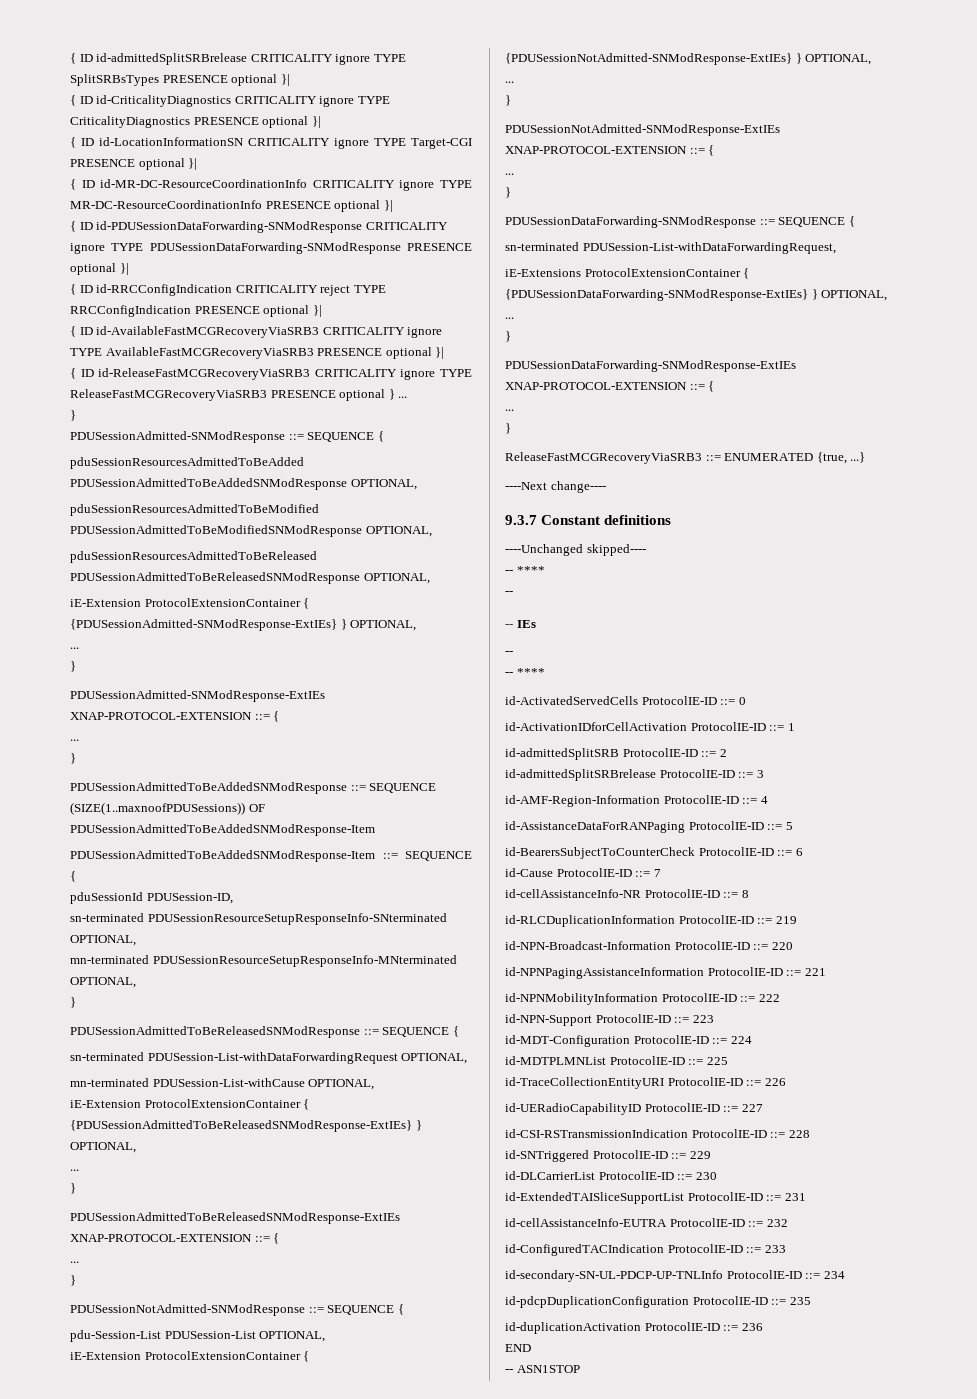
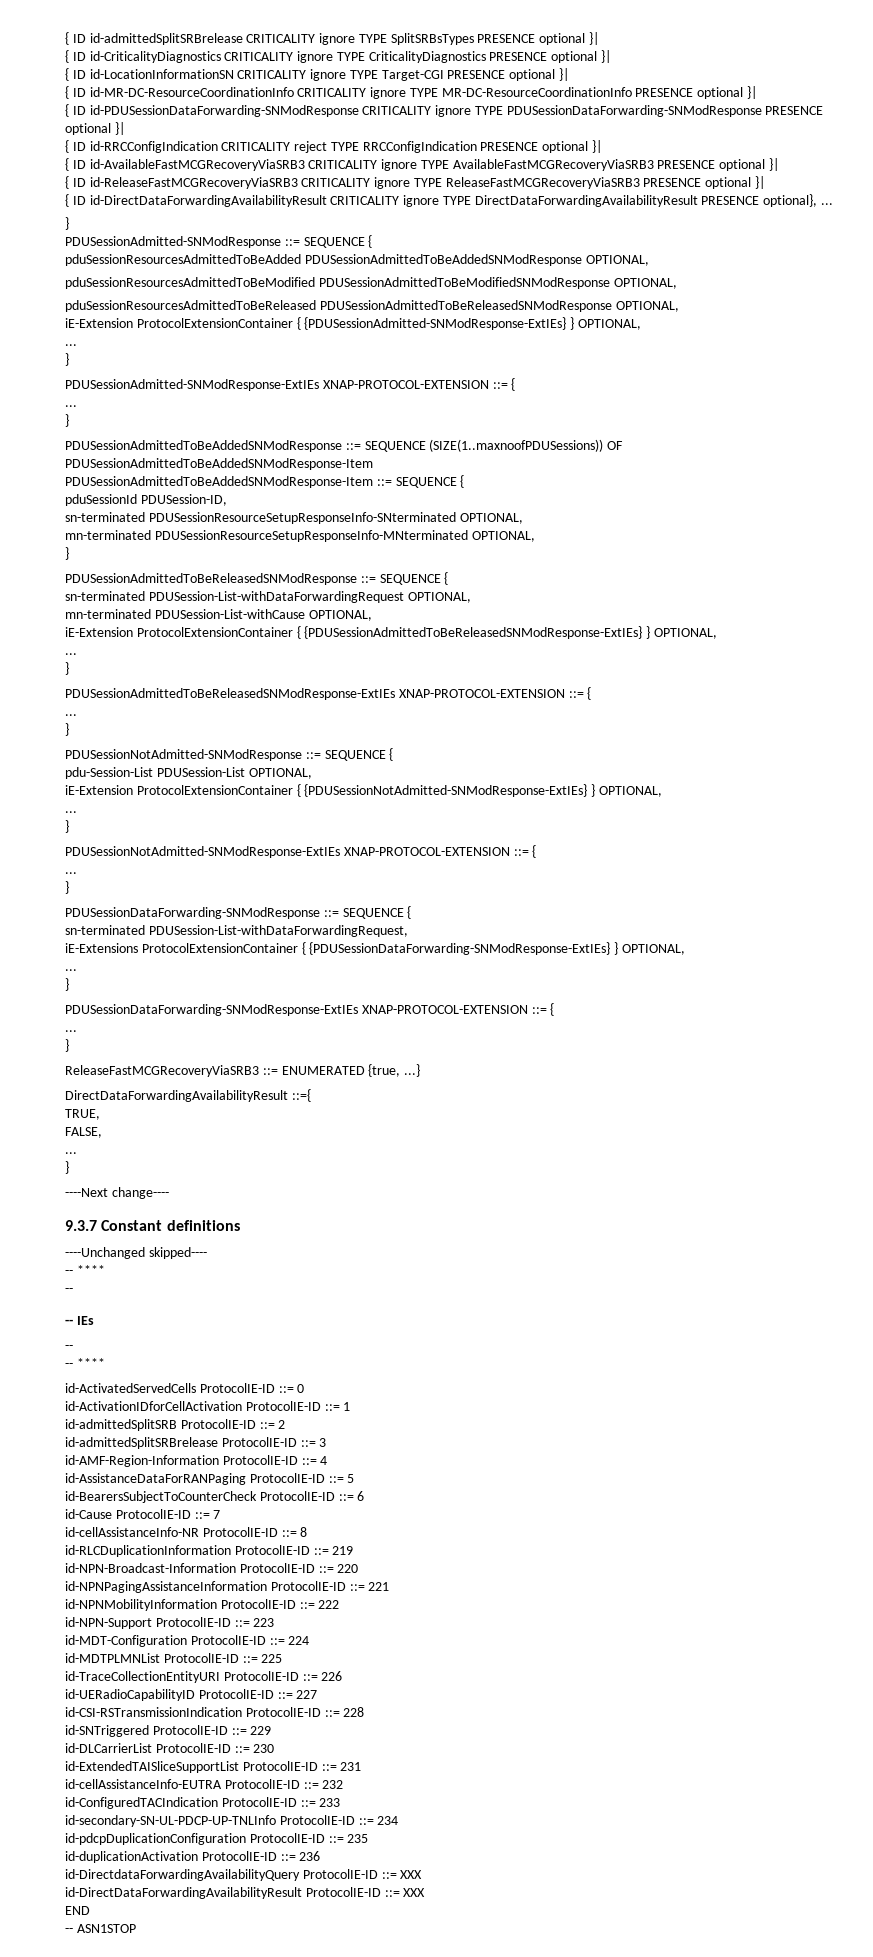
[388,389,395,400] } -> [755,176,766,189] [65,194,818,207] }| // { ID id-DirectDataForwardingAvailabilityResult CRITICALITY ignore TYPE DirectDataForwardingAvailabilityResult PRESENCE optional},
(866, 457) none -> [65,1089,311,1102] [65,1109,100,1120] [65,1127,102,1138] [65,1152,77,1154] [65,1161,69,1174] // DirectDataForwardingAvailabilityResult ::={ // TRUE, // FALSE, // ... // }
(763, 1327) none -> [65,1869,423,1881] [65,1887,426,1899] // id-DirectdataForwardingAvailabilityQuery ProtocolIE-ID ::= XXX // id-DirectDataForwardingAvailabilityResult ProtocolIE-ID ::= XXX

